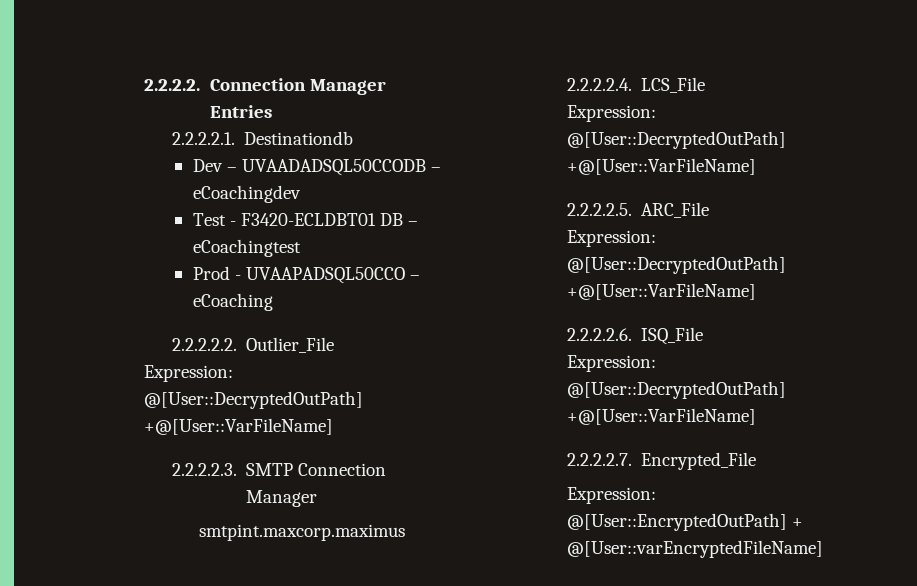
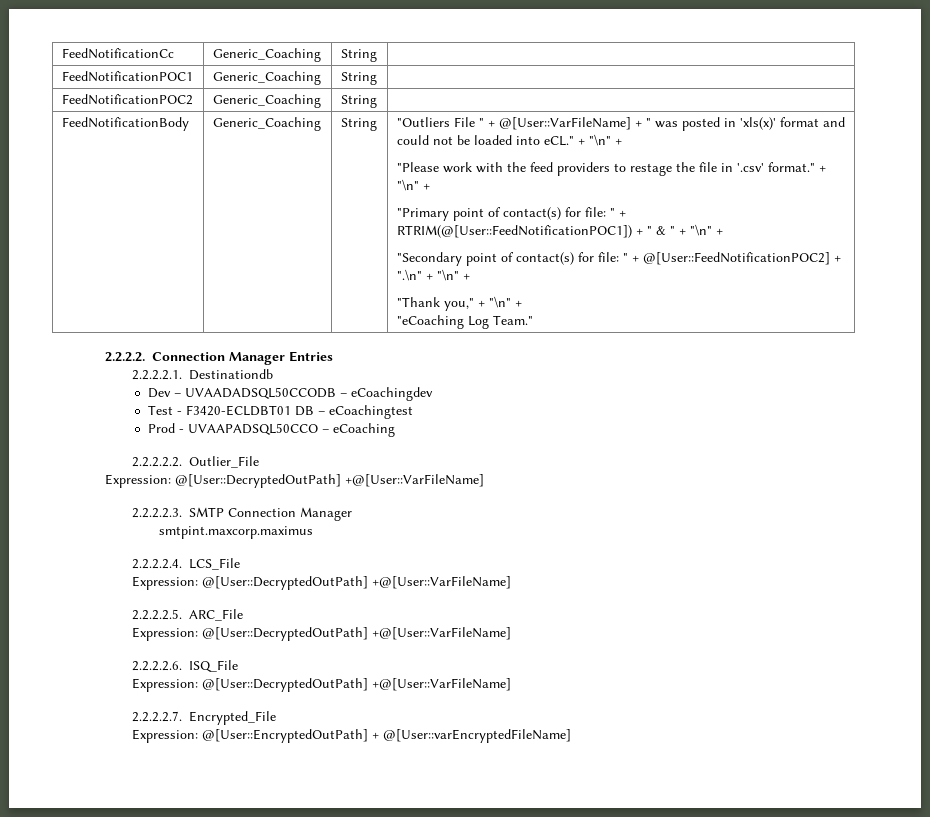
(144, 85) none -> [61,48,174,59] [212,48,321,62] [340,49,377,62] [61,71,193,82] [212,71,321,85] [340,72,377,85] [61,94,193,105] [212,94,321,108] [340,95,377,108] [61,117,189,131] [212,117,321,131] [340,118,377,131] [396,117,845,131] [396,134,622,146] [396,162,826,176] [396,179,430,191] [396,207,626,221] [396,224,723,238] [396,252,841,266] [396,269,470,281] [396,296,522,311] [396,315,533,329] FeedNotificationCc | Generic_Coaching | String | // FeedNotificationPOC1 | Generic_Coaching | String | // FeedNotificationPOC2 | Generic_Coaching | String | // FeedNotificationBody | Generic_Coaching | String | "Outliers File " + @[User::VarFileName] + " was posted in 'xls(x)' format and could not be loaded into eCL." + "\n" + // "Please work with the feed providers to restage the file in '.csv' format." + "\n" + // "Primary point of contact(s) for file: " + RTRIM(@[User::FeedNotificationPOC1]) + " & " + "\n" + // "Secondary point of contact(s) for file: " + @[User::FeedNotificationPOC2] + ".\n" + "\n" + // "Thank you," + "\n" + // "eCoaching Log Team." //

